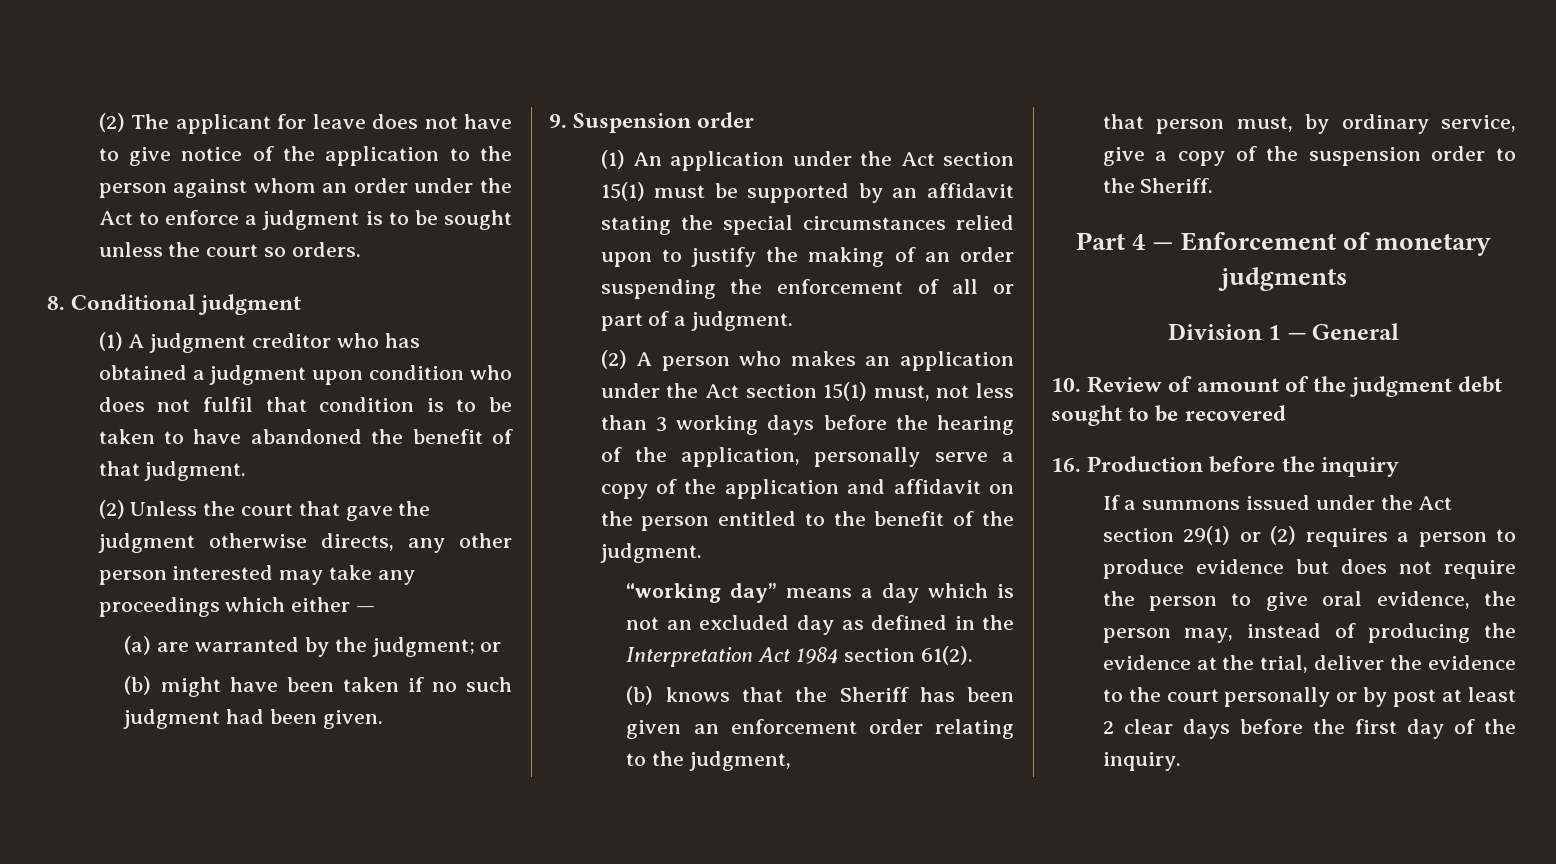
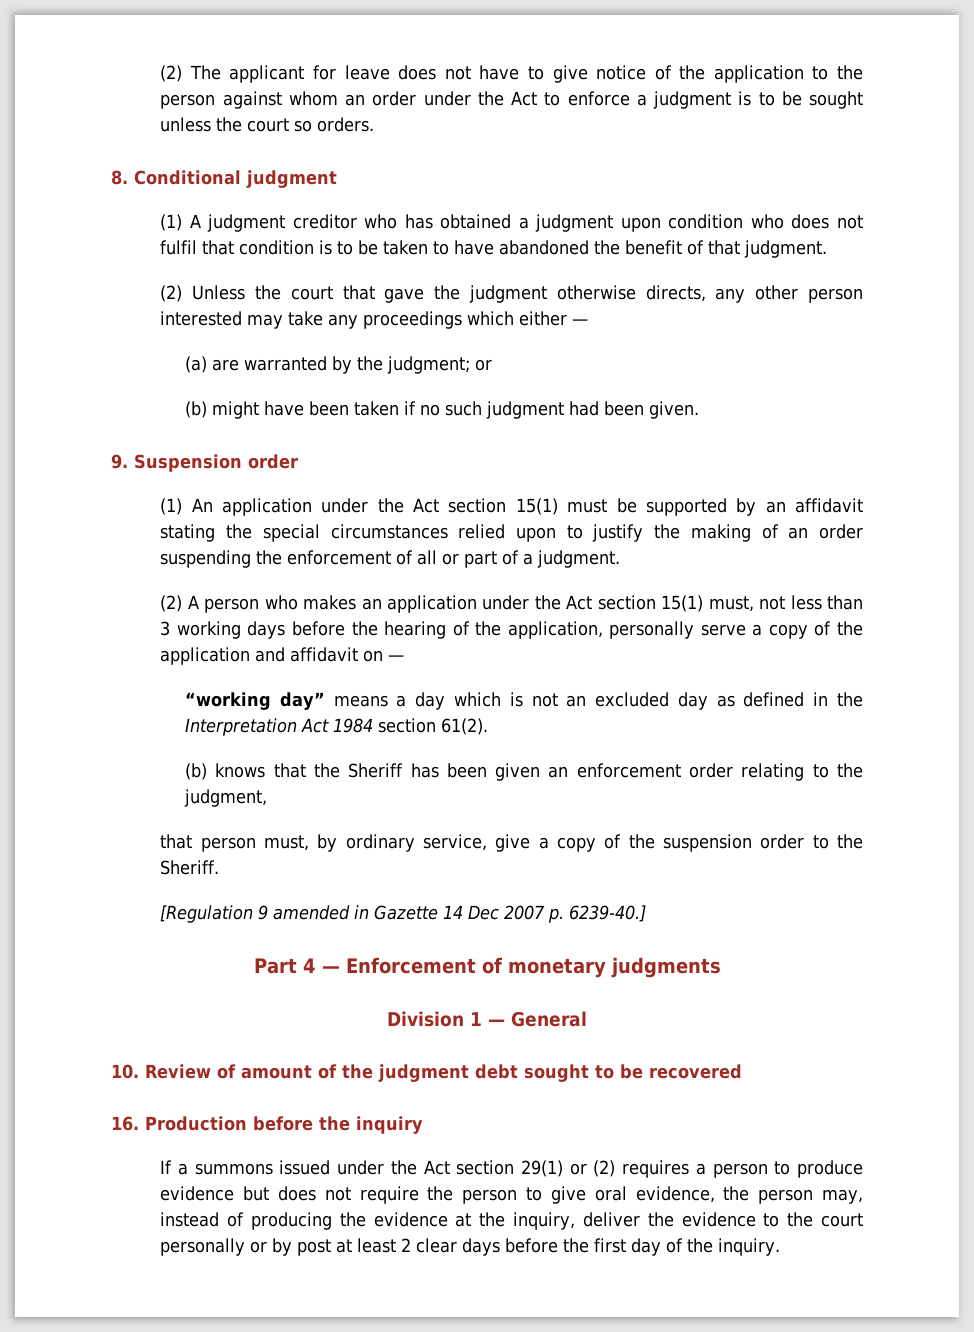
[600,511,1014,531] [599,543,702,563] the person entitled to the benefit of the judgment. -> [388,655,405,661] —
(1214, 185) none -> [160,905,647,923] // [Regulation 9 amended in Gazette 14 Dec 2007 p. 6239-40.]
[1260,655,1309,673] trial, -> [513,1212,576,1230] inquiry,

